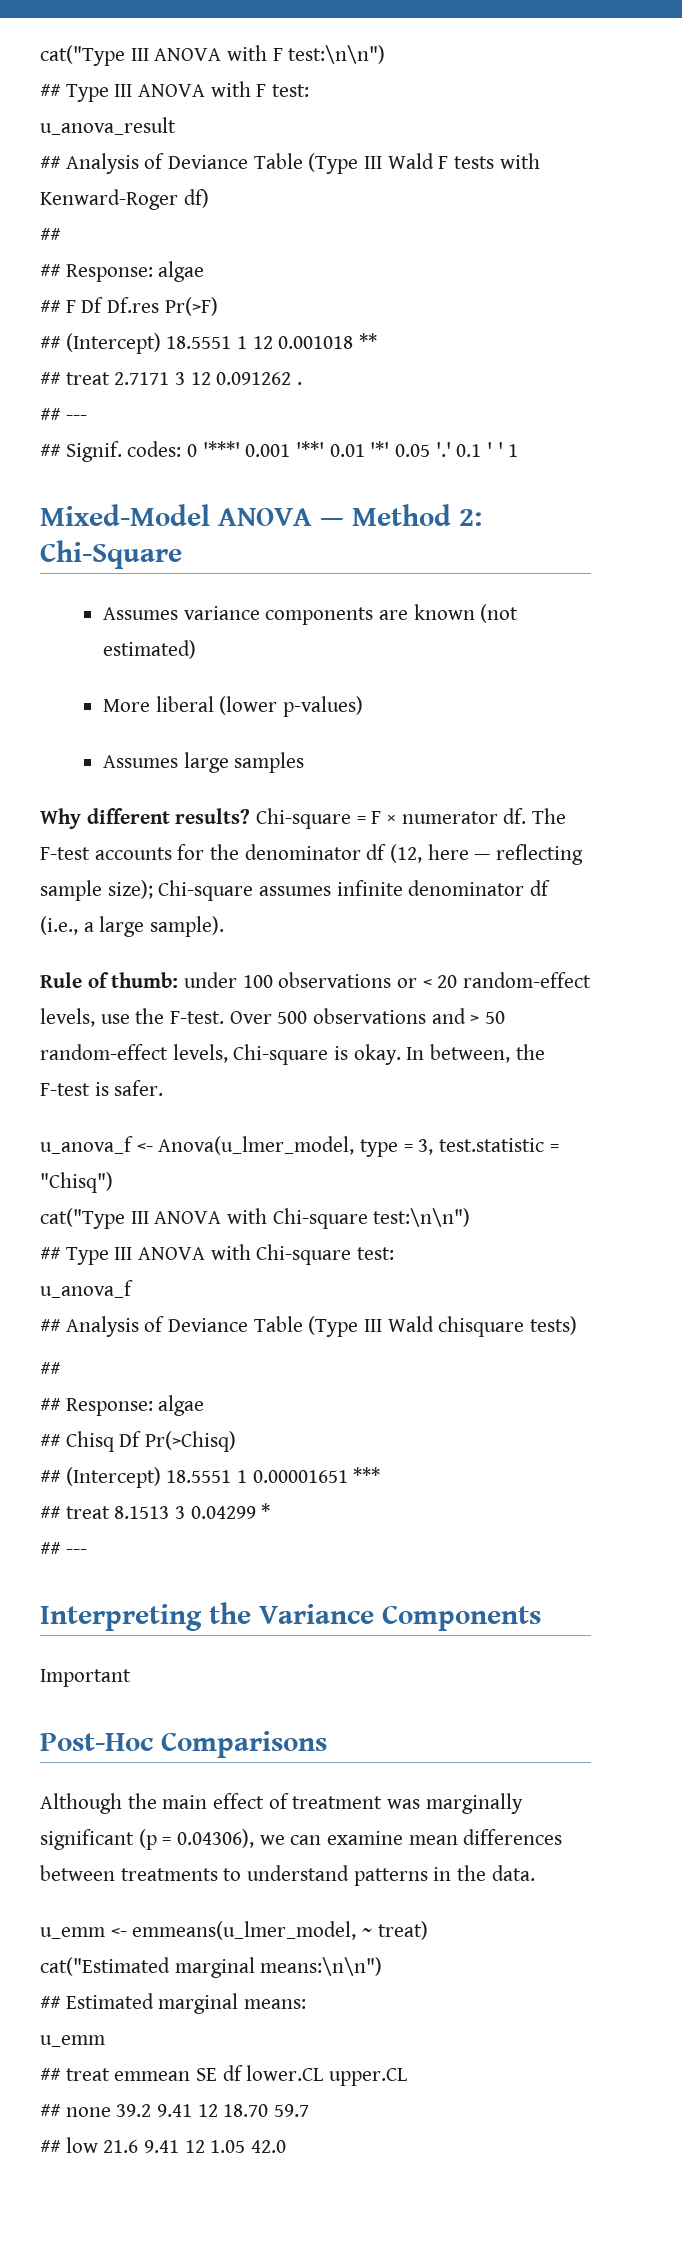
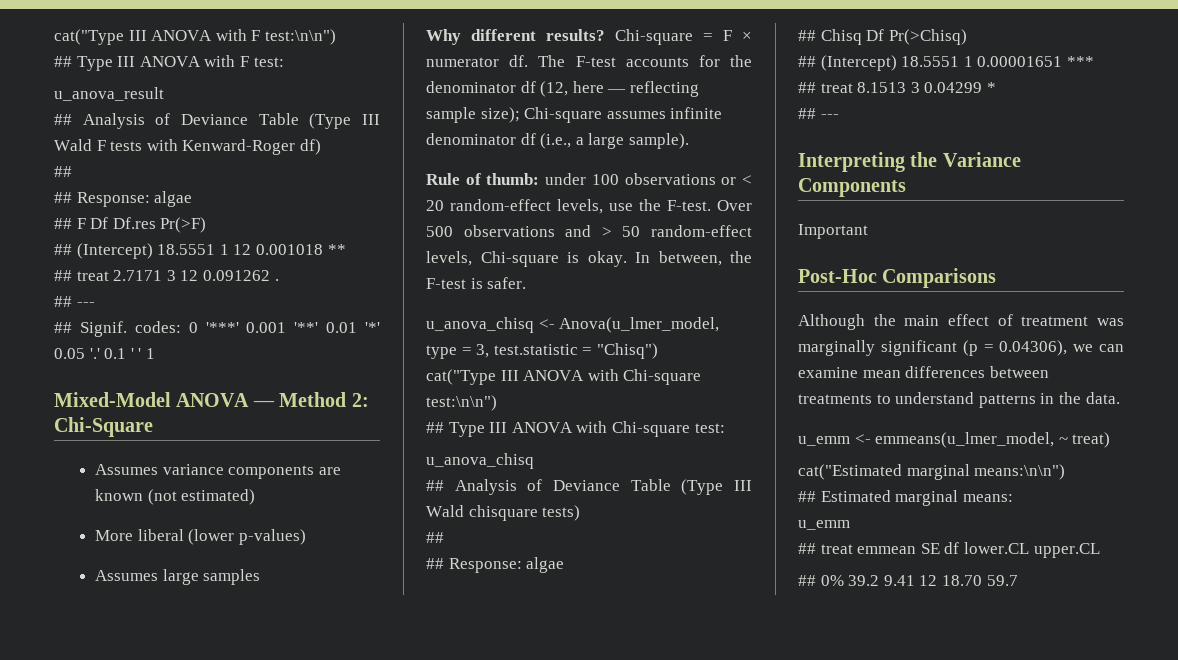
[40,1136,133,1154] u_anova_f -> [426,317,534,333] u_anova_chisq
[40,1280,133,1298] u_anova_f -> [426,453,534,469] u_anova_chisq
[40,2104,111,2117] ## none -> [798,575,844,586] ## 0%
[40,2137,287,2153] // ## low 21.6 9.41 12 1.05 42.0 -> (1018, 580) none

